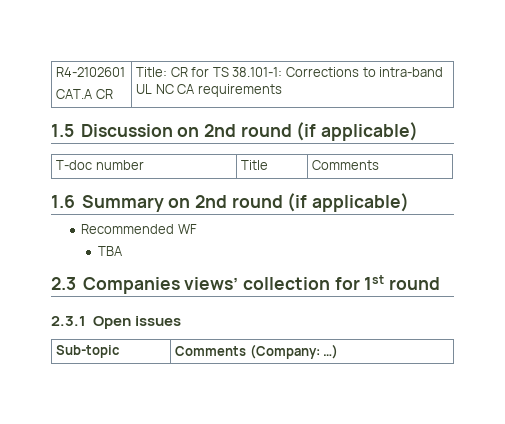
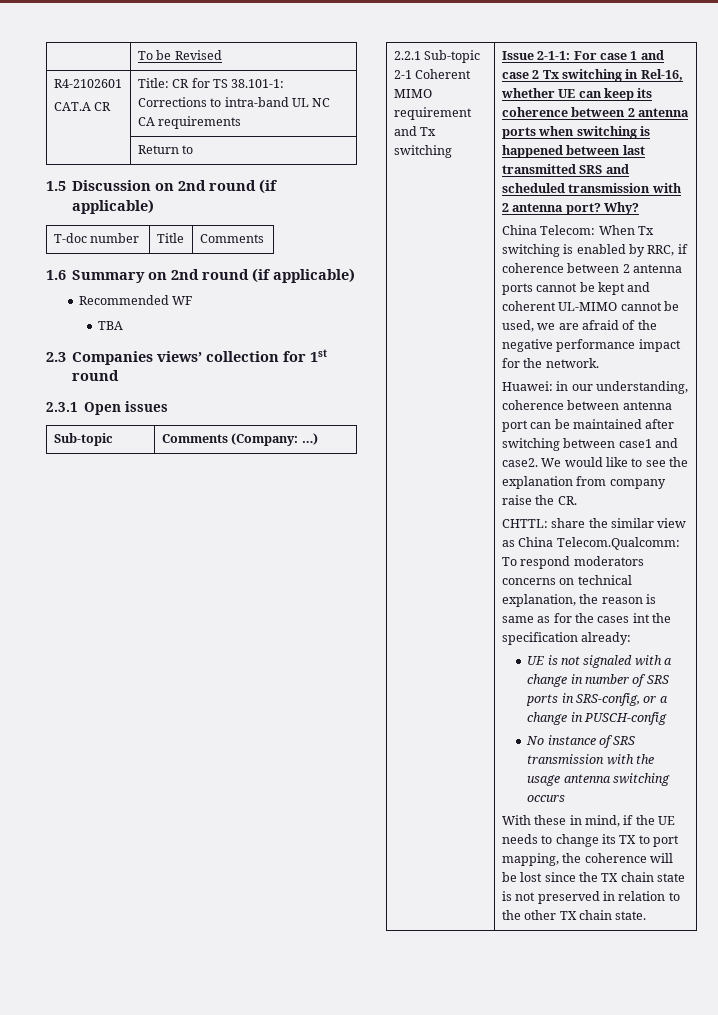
(56, 72) none -> [137,50,222,60] | To be Revised //
(282, 90) none -> [137,145,194,154] // | Return to
(339, 351) none -> [393,50,481,63] [393,69,472,79] [393,89,432,98] [393,107,472,120] [393,126,437,136] [393,145,452,158] [501,50,664,60] [501,69,683,82] [500,88,653,101] [501,107,689,117] [501,126,650,139] [501,145,645,158] [501,164,629,174] [501,183,682,193] [501,202,639,215] [501,225,654,235] [501,244,688,257] [501,263,682,273] [501,282,651,295] [501,301,679,311] [501,320,657,332] [501,339,681,352] [501,358,599,368] [501,381,688,394] [501,400,672,410] [501,419,675,432] [501,438,678,451] [501,457,689,467] [501,476,666,489] [501,495,577,505] [501,518,687,528] [501,537,680,550] [501,556,644,569] [501,575,632,585] [501,594,656,607] [501,613,672,623] [501,632,632,645] [527,655,673,668] [527,674,669,687] [526,693,668,706] [527,712,667,725] [526,735,636,748] [527,754,654,765] [527,773,670,786] [527,795,566,802] [501,815,676,827] [501,834,680,847] [501,853,673,866] [501,872,686,882] [501,891,680,904] [501,910,647,920] // 2.2.1 Sub-topic 2-1 Coherent MIMO requirement and Tx switching | Issue 2-1-1: For case 1 and case 2 Tx switching in Rel-16, whether UE can keep its coherence between 2 antenna ports when switching is happened between last transmitted SRS and scheduled transmission with 2 antenna port? Why? // China Telecom: When Tx switching is enabled by RRC, if coherence between 2 antenna ports cannot be kept and coherent UL-MIMO cannot be used, we are afraid of the negative performance impact for the network. // Huawei: in our understanding, coherence between antenna port can be maintained after switching between case1 and case2. We would like to see the explanation from company raise the CR. // CHTTL: share the similar view as China Telecom.Qualcomm: To respond moderators concerns on technical explanation, the reason is same as for the cases int the specification already: // UE is not signaled with a change in number of SRS ports in SRS-config, or a change in PUSCH-config // No instance of SRS transmission with the usage antenna switching occurs // With these in mind, if the UE needs to change its TX to port mapping, the coherence will be lost since the TX chain state is not preserved in relation to the other TX chain state.

